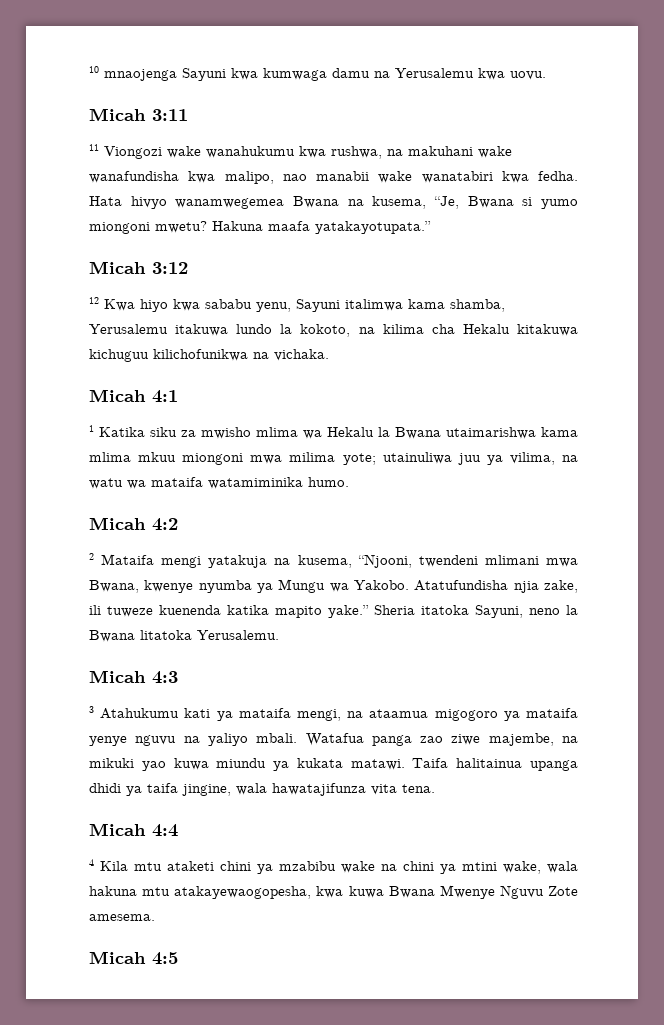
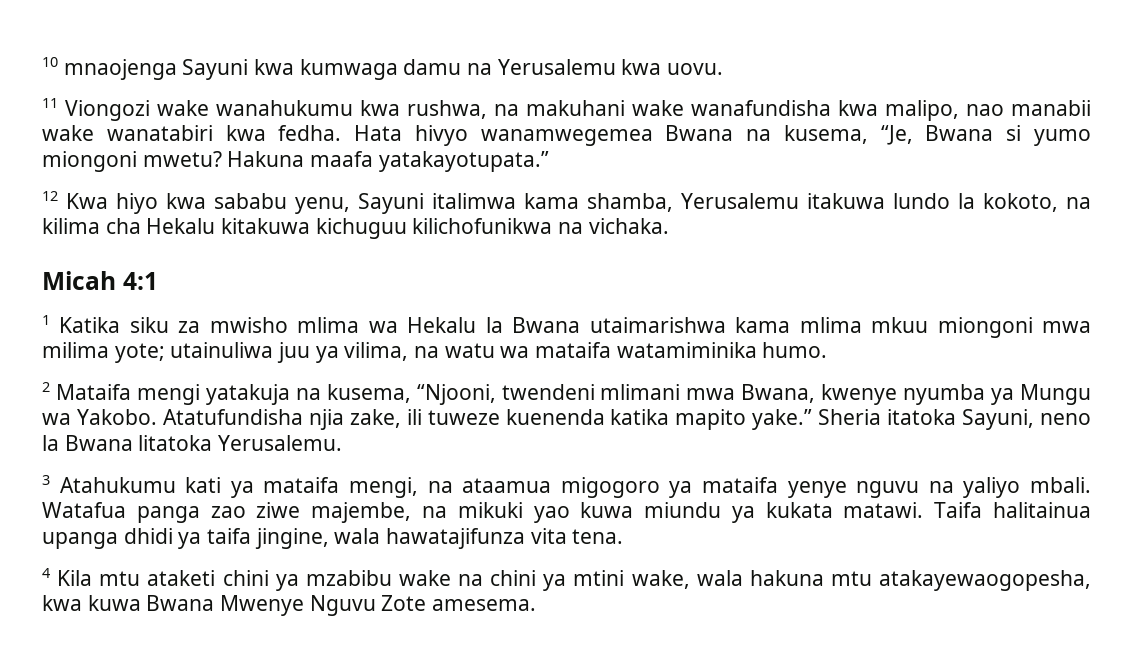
[89,108,188,121] // Micah 3:11 -> (724, 69) none
[89,261,188,274] // Micah 3:12 -> (549, 161) none
[89,517,178,531] // Micah 4:2 -> (828, 350) none
[89,670,178,684] // Micah 4:3 -> (343, 443) none
[89,823,178,837] // Micah 4:4 -> (624, 536) none
[89,951,178,965] // Micah 4:5 -> (537, 605) none

